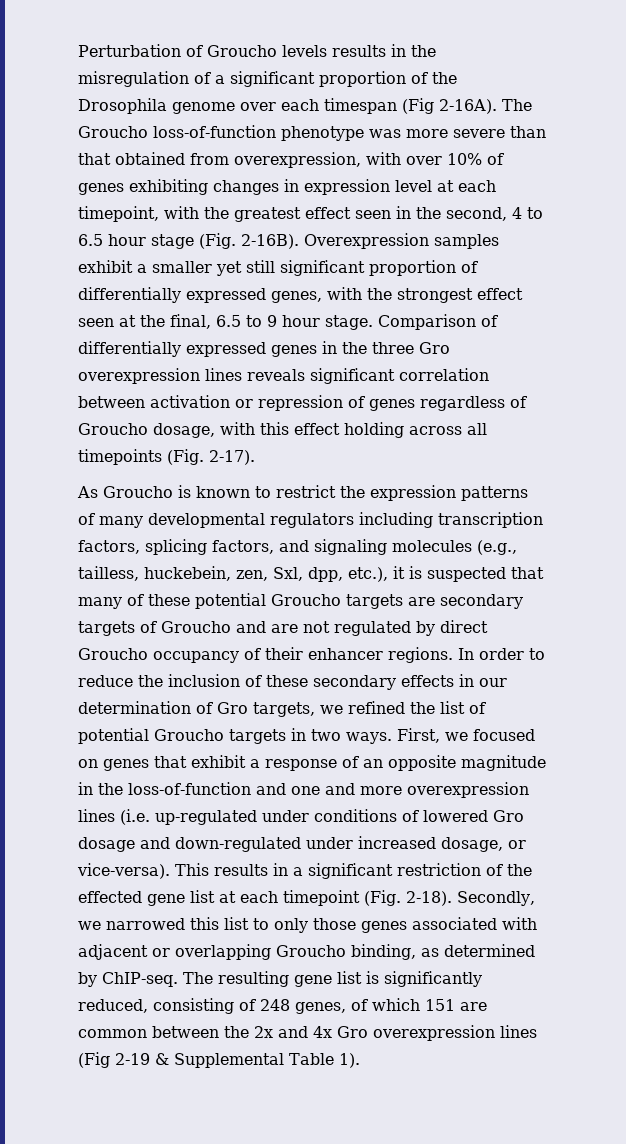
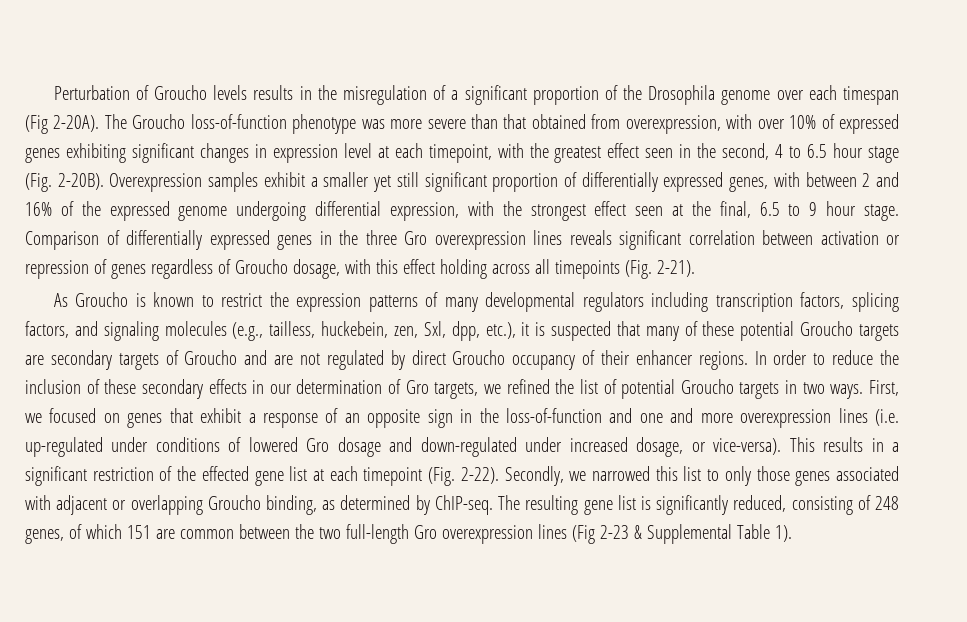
[439,99,497,114] 2-16A). -> [53,115,100,132] 2-20A).
(504, 159) none -> [839,114,900,134] expressed
(208, 187) none -> [131,143,194,163] significant
[241,234,299,249] 2-16B). -> [57,173,104,190] 2-20B).
(362, 293) none -> [805,172,899,187] [25,201,494,221] between 2 and 16% of the expressed genome undergoing differential expression, with
[209,450,255,465] 2-17). -> [656,260,695,277] 2-21).
[461,755,546,771] magnitude -> [427,409,453,428] sign
[406,891,452,906] 2-18). -> [460,467,499,484] 2-22).
[254,1026,332,1038] 2x and 4x -> [318,524,409,544] two full-length
[115,1053,150,1065] 2-19 -> [599,525,629,539] 2-23

